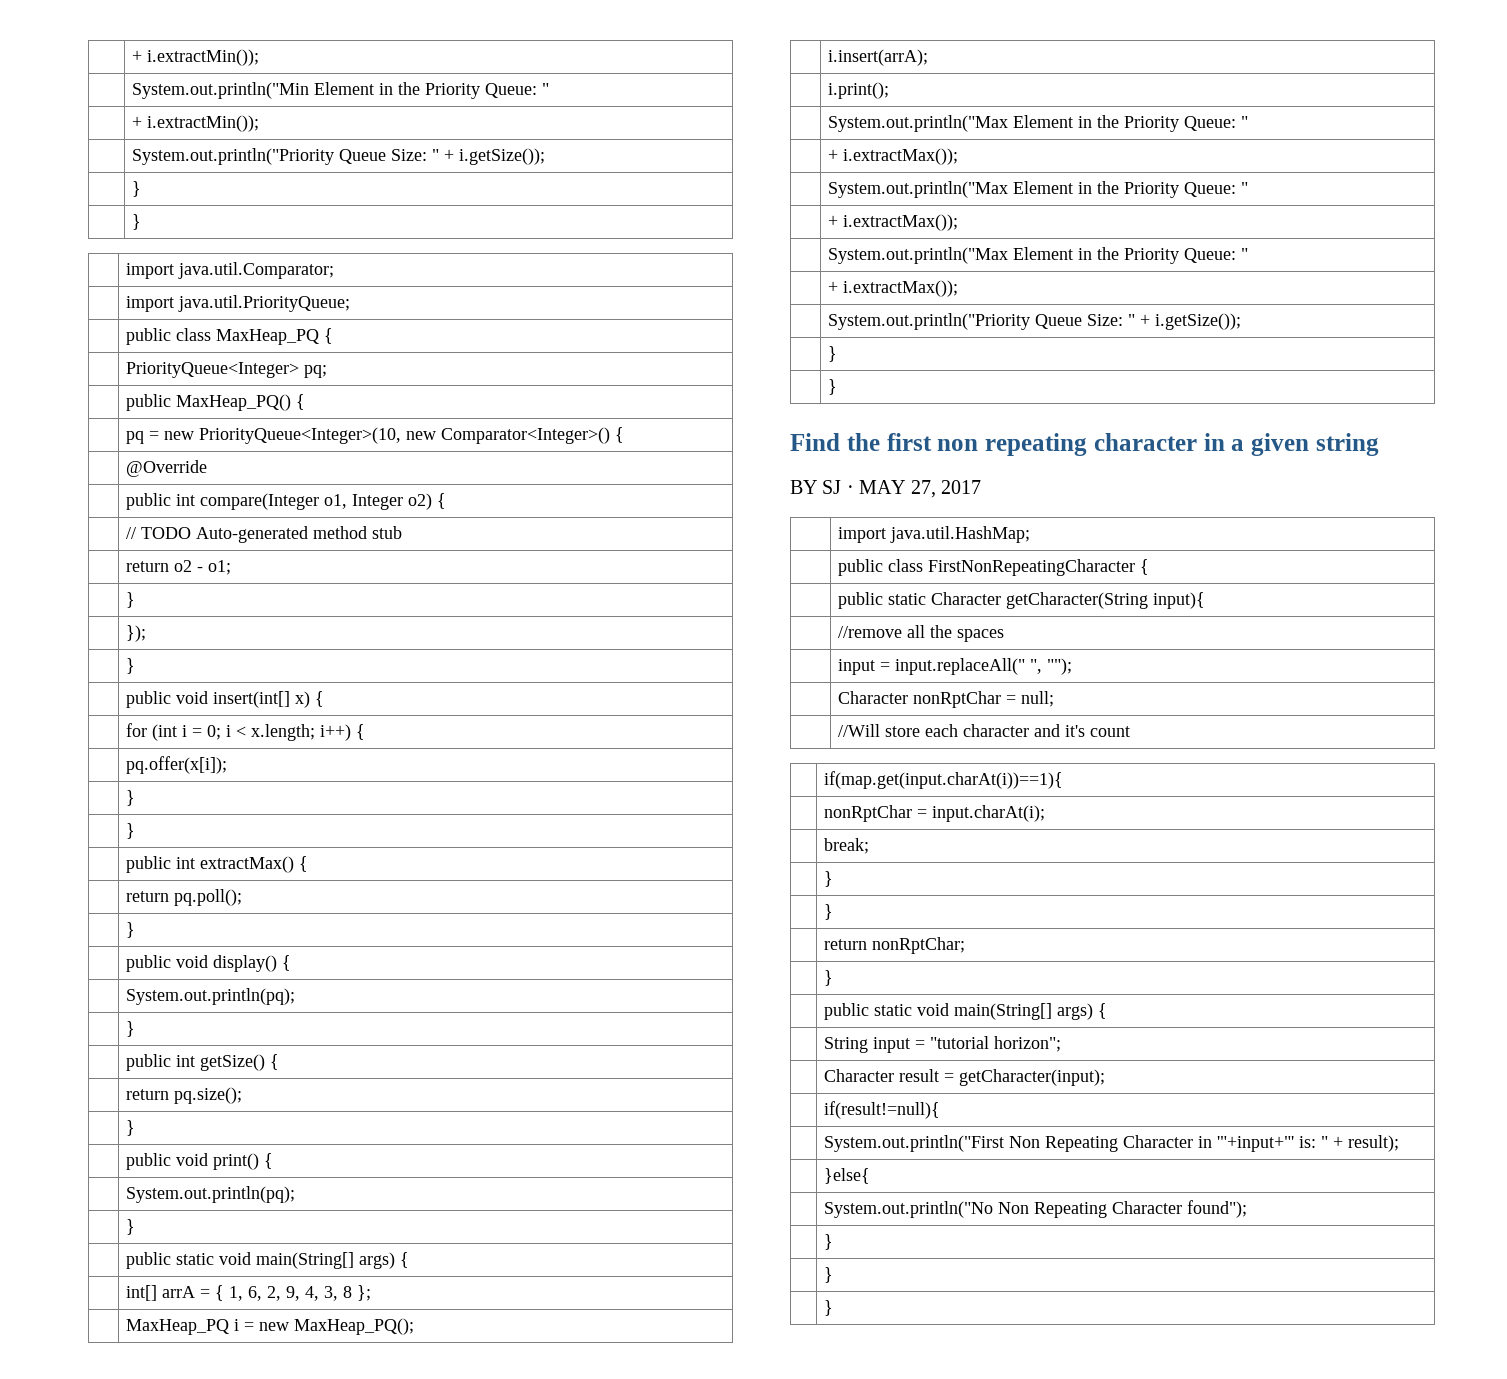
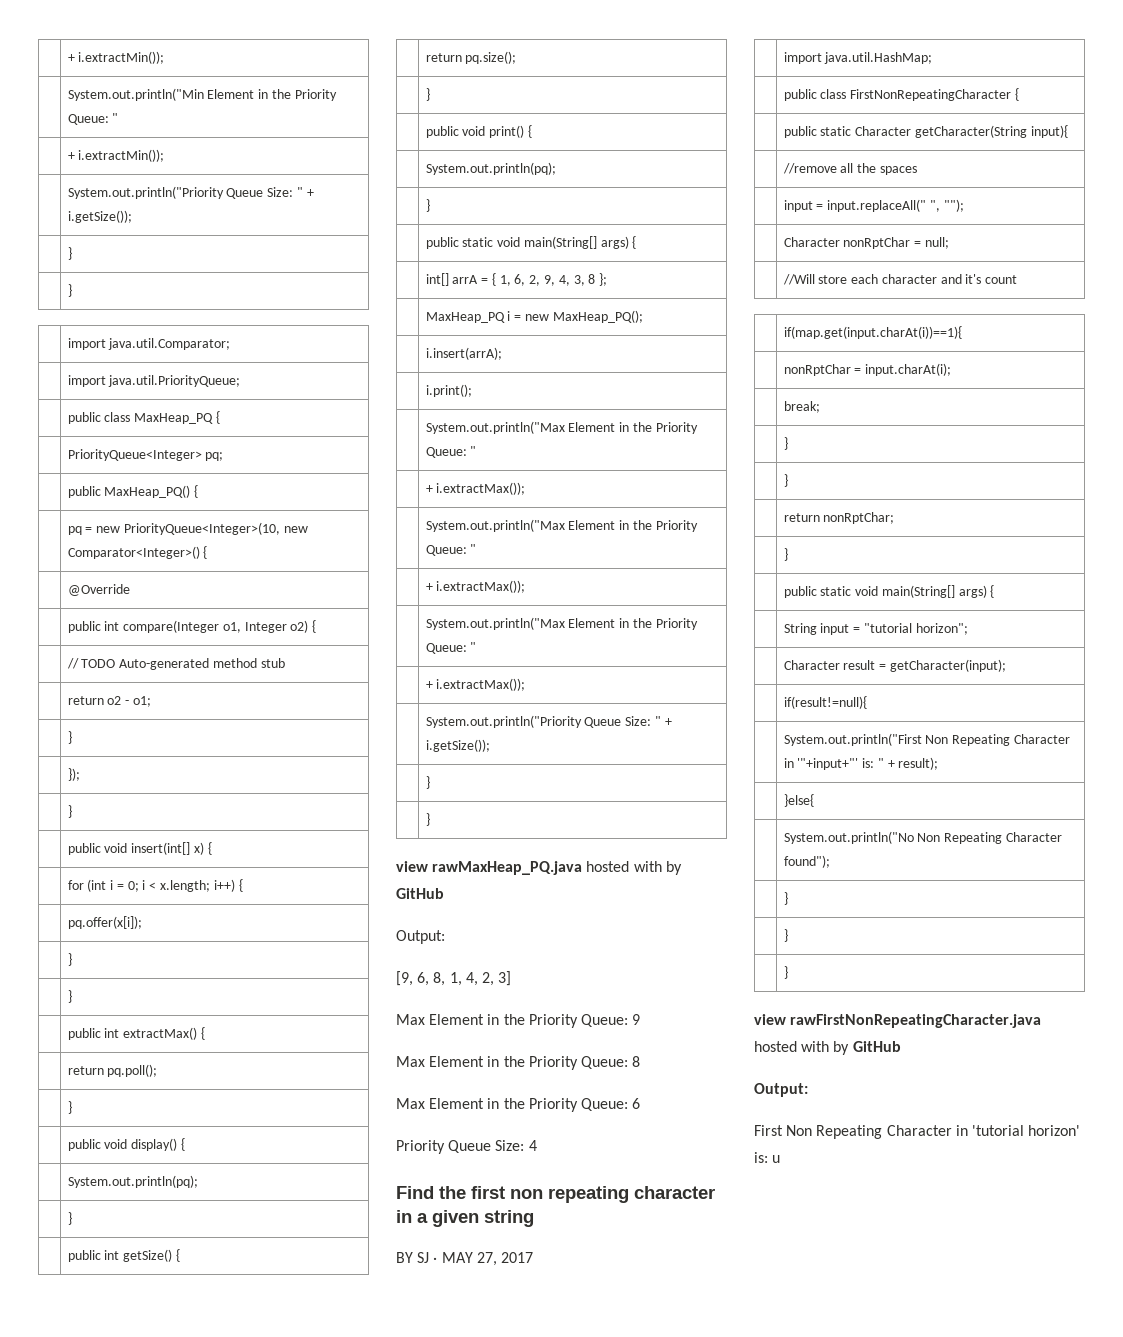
(838, 387) none -> [396,861,682,875] [396,888,444,899] [396,930,445,944] [396,971,512,986] [396,1014,641,1028] [396,1056,641,1070] [396,1098,641,1112] [396,1140,537,1154] // view rawMaxHeap_PQ.java hosted with by GitHub // Output: // [9, 6, 8, 1, 4, 2, 3] // Max Element in the Priority Queue: 9 // Max Element in the Priority Queue: 8 // Max Element in the Priority Queue: 6 // Priority Queue Size: 4
(834, 1308) none -> [754,1014,1042,1028] [754,1041,901,1055] [754,1083,808,1097] [754,1125,1081,1139] [754,1152,781,1163] // view rawFirstNonRepeatingCharacter.java hosted with by GitHub // Output: // First Non Repeating Character in 'tutorial horizon' is: u

